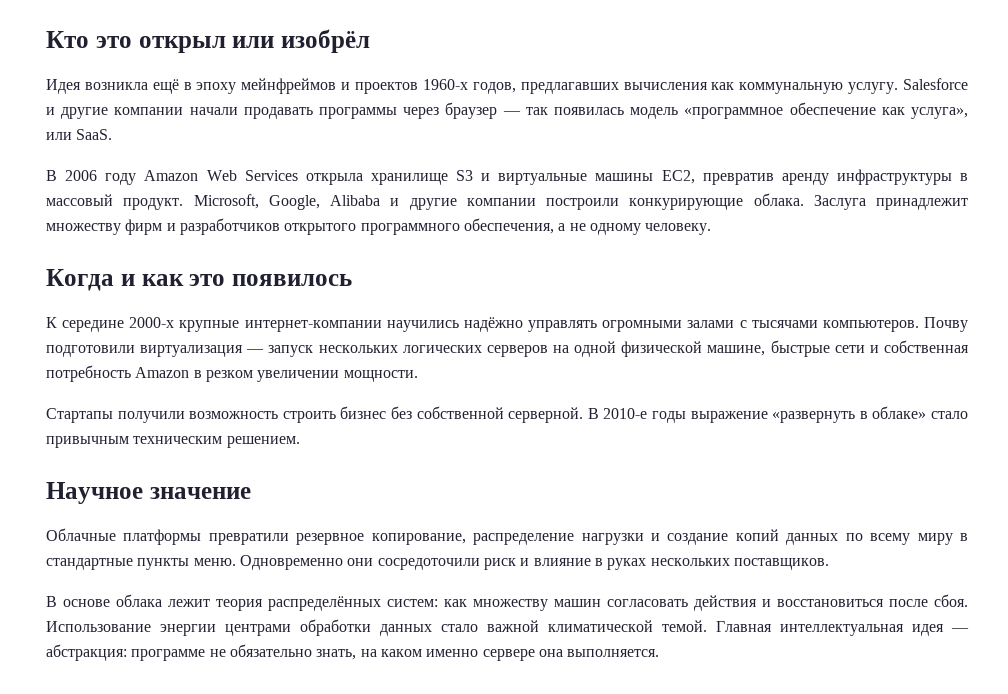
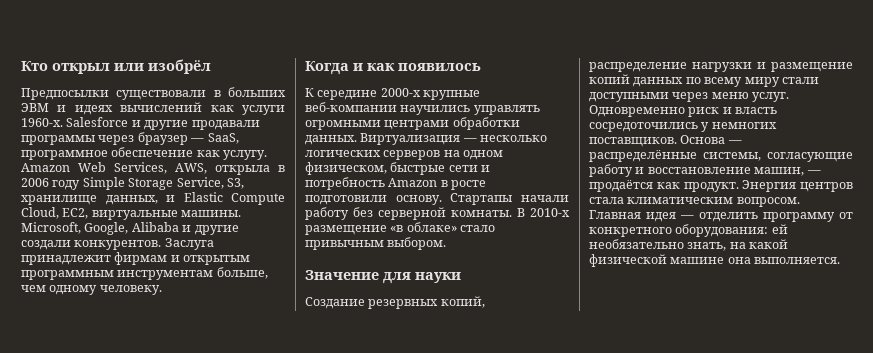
[95,36,132,48] это -> (48, 66) none
[46,78,969,94] [46,102,969,119] [46,129,113,140] [46,169,968,185] [46,194,184,210] Идея возникла ещё в эпоху мейнфреймов и проектов 1960-х годов, предлагавших вычисления как коммунальную услугу. Salesforce и другие компании начали продавать программы через браузер — так появилась модель «программное обеспечение как услуга», или SaaS. // В 2006 году Amazon Web Services открыла хранилище S3 и виртуальные машины EC2, превратив аренду инфраструктуры в массовый продукт. -> [21,87,286,100] [21,102,285,115] [21,117,260,130] [21,132,239,145] [21,147,268,160] [21,162,285,175] [21,177,244,190] [21,192,285,205] [21,207,242,220] Предпосылки существовали в больших ЭВМ и идеях вычислений как услуги 1960-х. Salesforce и другие продавали программы через браузер — SaaS, программное обеспечение как услугу. Amazon Web Services, AWS, открыла в 2006 году Simple Storage Service, S3, хранилище данных, и Elastic Compute Cloud, EC2, виртуальные машины.
[466,193,968,210] [46,218,586,235] компании построили конкурирующие облака. Заслуга принадлежит множеству фирм и разработчиков открытого программного обеспечения, а не -> [21,238,214,250] [21,252,251,265] [21,267,268,280] [21,285,46,292] создали конкурентов. Заслуга принадлежит фирмам и открытым программным инструментам больше, чем
[189,274,226,286] это -> (395, 67) none
[244,317,969,332] [46,341,766,357] интернет-компании научились надёжно управлять огромными залами с тысячами компьютеров. Почву подготовили виртуализация — запуск нескольких логических серверов на одной физической машине, -> [305,102,540,115] [305,117,520,130] [305,133,548,145] [305,150,504,160] [305,162,387,175] веб-компании научились управлять огромными центрами обработки данных. Виртуализация — несколько логических серверов на одном физическом,
[883,340,969,353] собственная -> (491, 168) none
[205,370,418,382] [46,406,969,423] [46,436,300,448] [46,482,251,504] [46,528,466,545] резком увеличении мощности. // Стартапы получили возможность строить бизнес без собственной серверной. В 2010-е годы выражение «развернуть в облаке» стало привычным техническим решением. // Научное значение // Облачные платформы превратили резервное копирование, -> [451,180,487,190] [305,193,569,205] [305,207,570,220] [305,222,496,235] [305,237,447,250] [305,270,461,284] [305,296,485,309] росте подготовили основу. Стартапы начали работу без серверной комнаты. В 2010-х размещение «в облаке» стало привычным выбором. // Значение для науки // Создание резервных копий,
[667,533,729,545] создание -> [771,62,853,72] размещение
[960,533,969,541] [46,555,829,570] [46,594,968,611] [46,619,969,636] [46,644,535,661] в стандартные пункты меню. Одновременно они сосредоточили риск и влияние в руках нескольких поставщиков. // В основе облака лежит теория распределённых систем: как множеству машин согласовать действия и восстановиться после сбоя. Использование энергии центрами обработки данных стало важной климатической темой. Главная интеллектуальная идея — абстракция: программе не обязательно знать, на каком именно сервере -> [781,77,819,84] [589,92,790,102] [589,105,778,117] [589,122,777,132] [589,135,742,147] [589,150,853,162] [589,164,821,177] [589,180,853,192] [589,197,800,207] [589,210,853,222] [589,224,788,237] [589,239,789,251] [589,254,725,267] стали доступными через меню услуг. Одновременно риск и власть сосредоточились у немногих поставщиков. Основа — распределённые системы, согласующие работу и восстановление машин, — продаётся как продукт. Энергия центров стала климатическим вопросом. Главная идея — отделить программу от конкретного оборудования: ей необязательно знать, на какой физической машине

